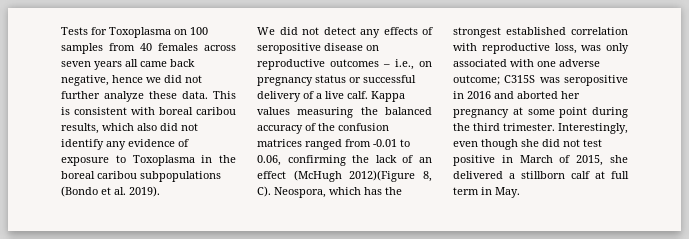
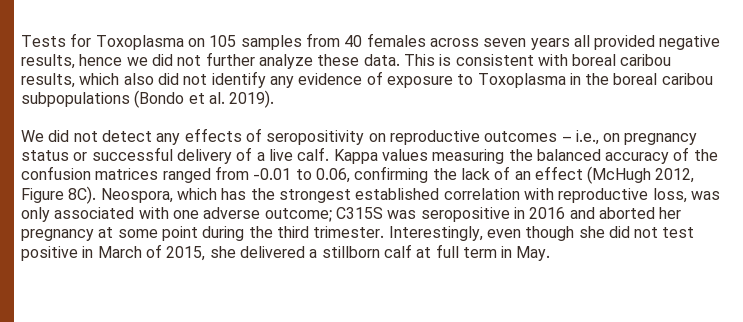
[190,27,208,35] 100 -> [209,35,237,47] 105
[140,59,195,67] [61,75,109,86] came back negative, -> [594,35,721,50] [21,54,75,69] provided negative results,
[257,43,363,54] seropositive disease -> [266,130,365,145] seropositivity
[349,170,432,182] [257,186,271,197] 2012)(Figure 8, C). -> [655,168,695,183] [21,186,97,204] 2012, Figure 8C).

